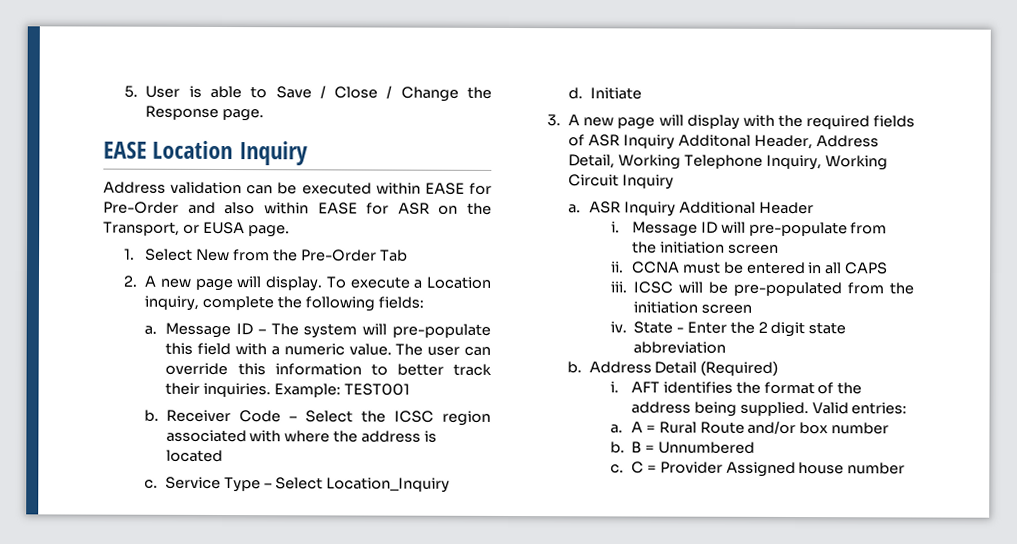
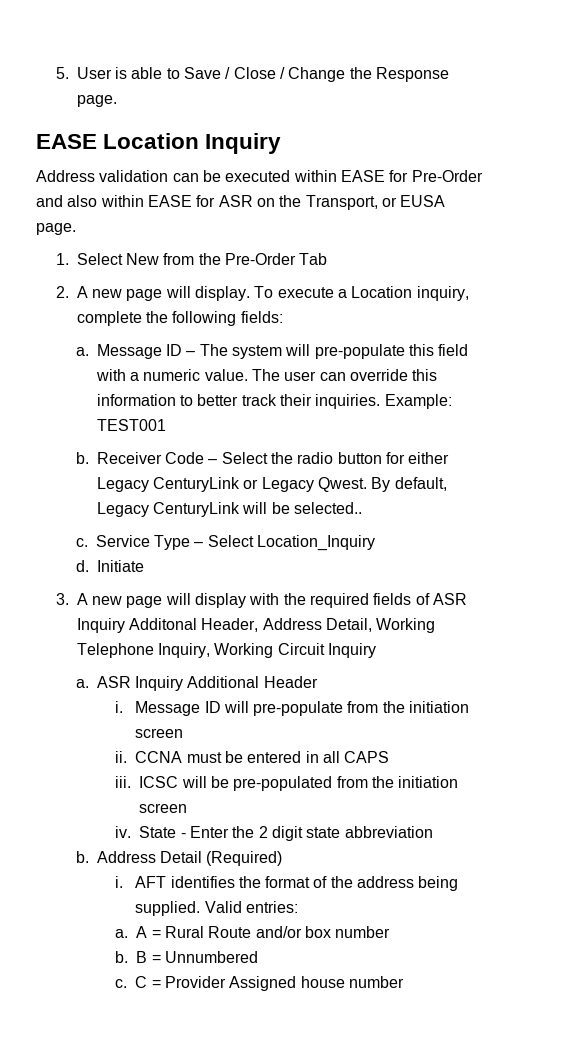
[393,410,491,426] [165,429,438,443] [165,449,223,463] ICSC region associated with where the address is located -> [297,452,450,464] [96,477,447,492] [96,502,362,517] radio button for either Legacy CenturyLink or Legacy Qwest. By default, Legacy CenturyLink will be selected..

